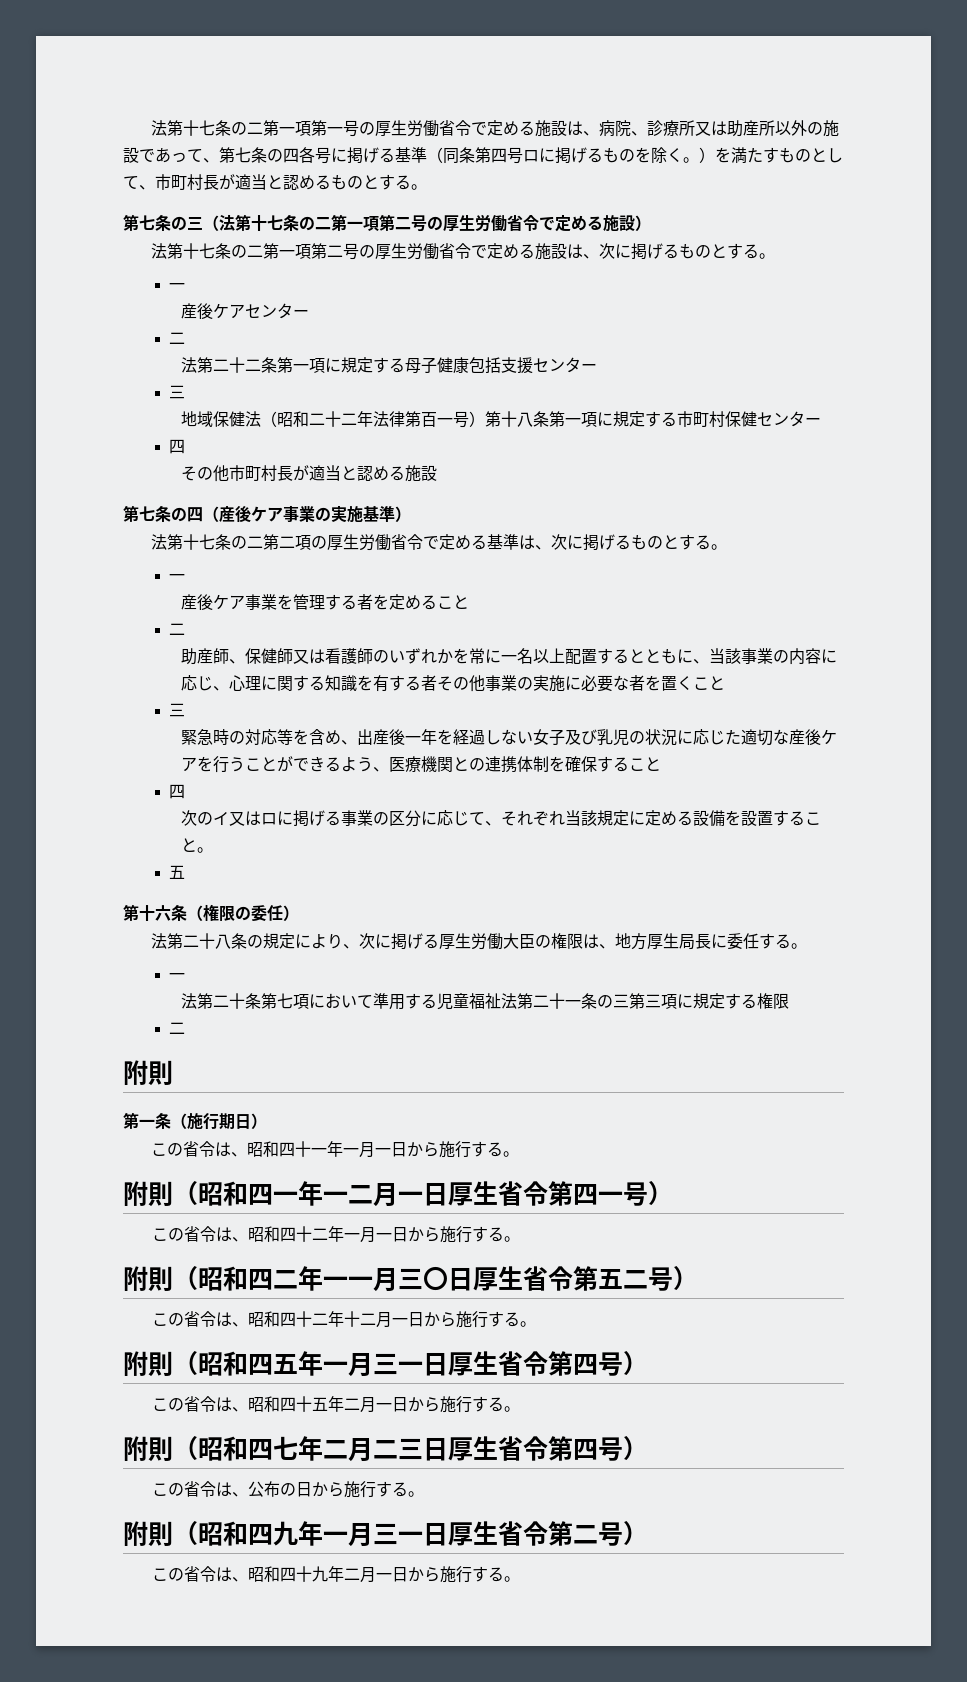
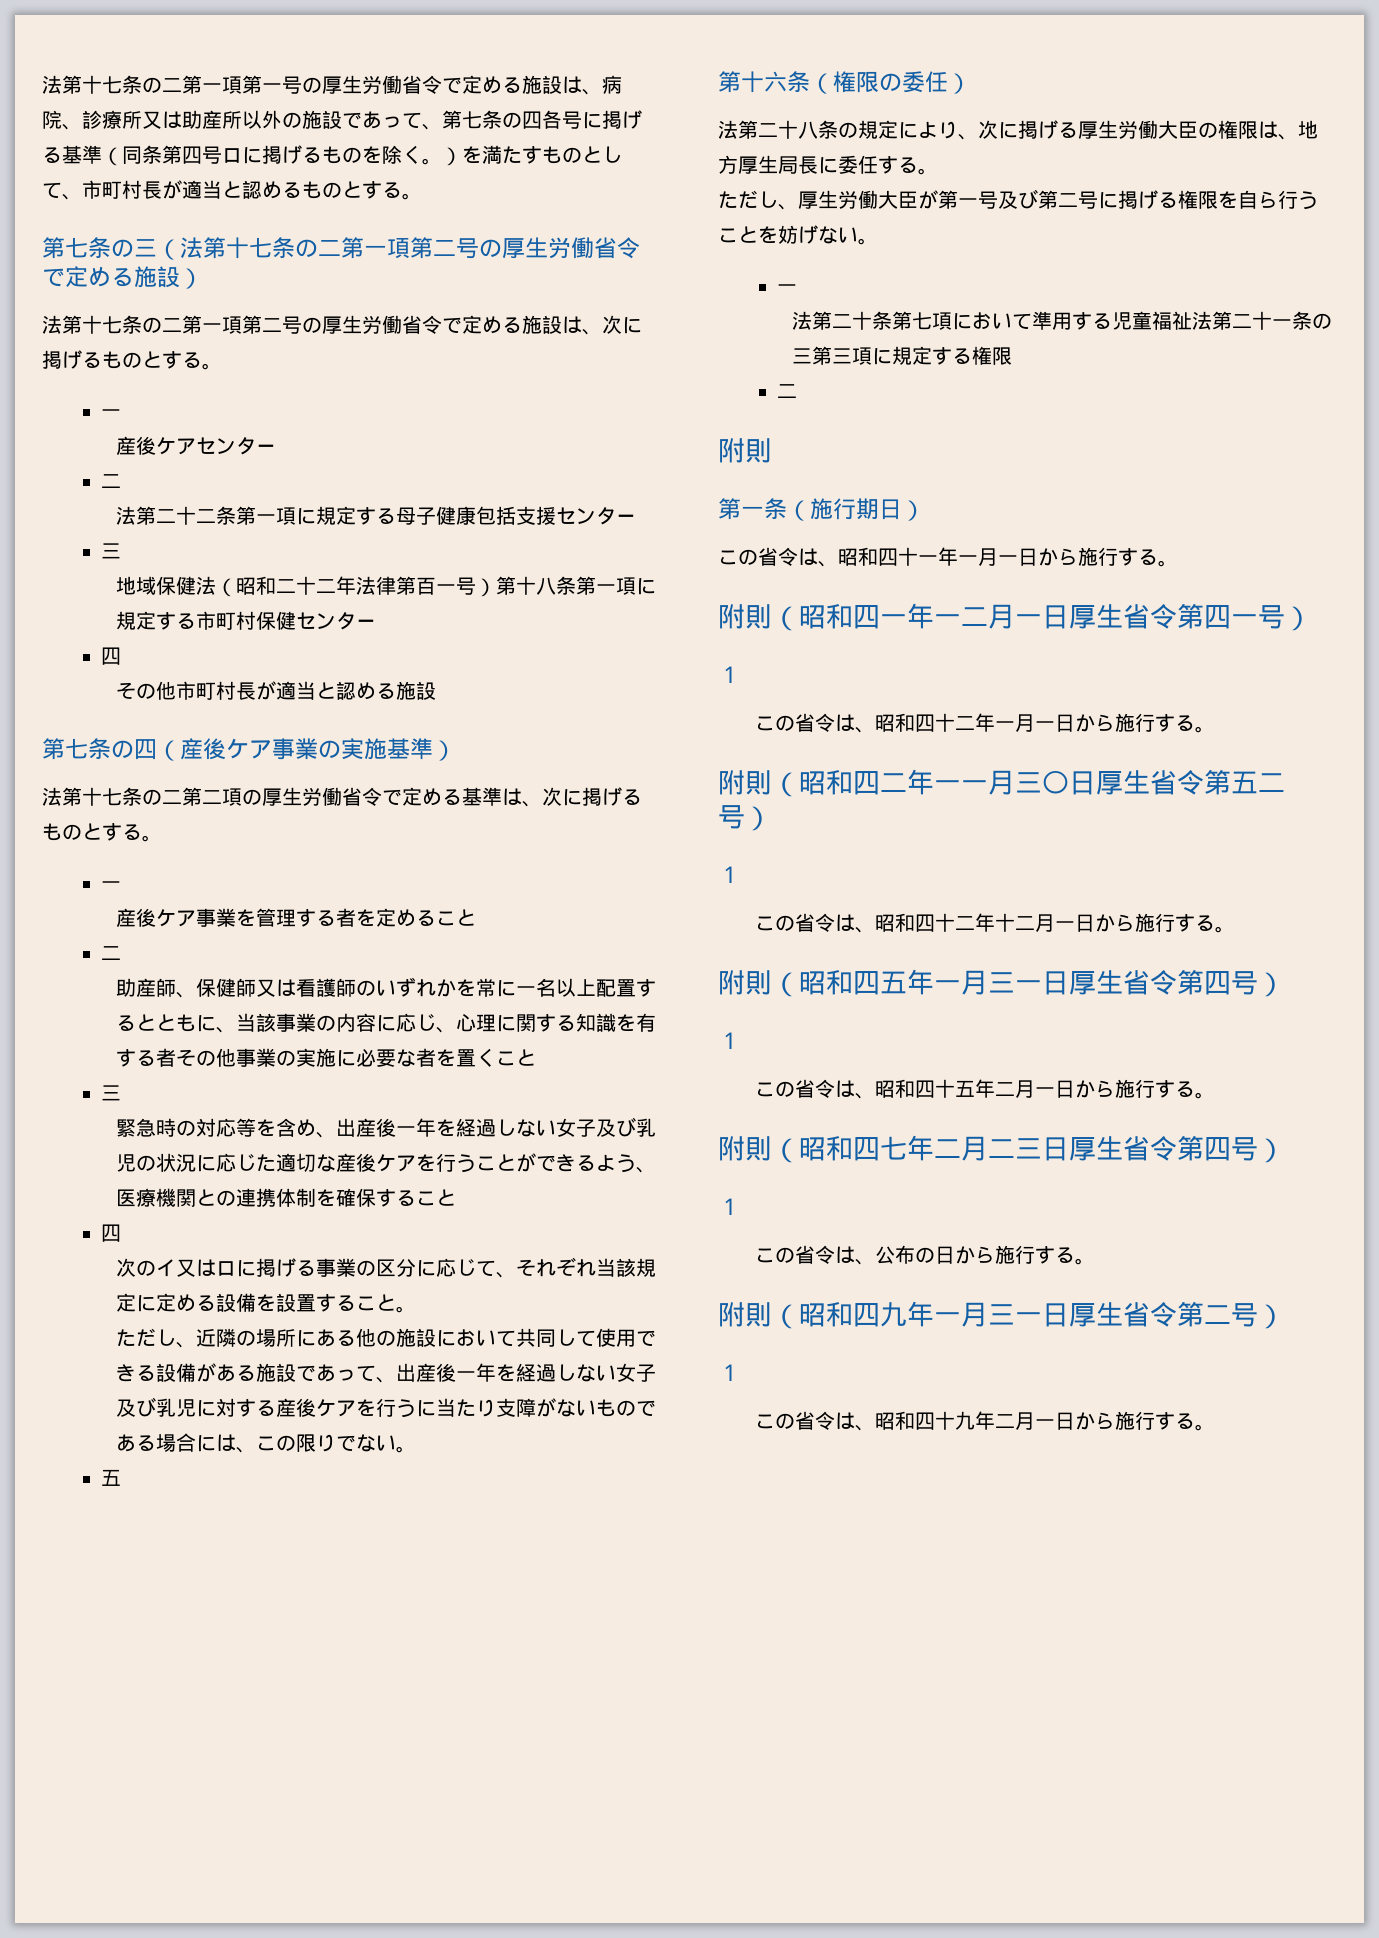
(213, 850) none -> [115,1328,656,1348] [115,1363,656,1383] [115,1397,656,1418] [115,1433,416,1453] // ただし、近隣の場所にある他の施設において共同して使用できる設備がある施設であって、出産後一年を経過しない女子及び乳児に対する産後ケアを行うに当たり支障がないものである場合には、この限りでない。
(807, 946) none -> [718,189,1318,210] [718,225,878,245] // ただし、厚生労働大臣が第一号及び第二号に掲げる権限を自ら行うことを妨げない。
(673, 1193) none -> [718,666,741,683] // １
(698, 1278) none -> [718,866,741,883] // １
(648, 1363) none -> [718,1032,741,1049] // １
(648, 1448) none -> [718,1198,741,1215] // １
(648, 1533) none -> [718,1364,741,1381] // １

